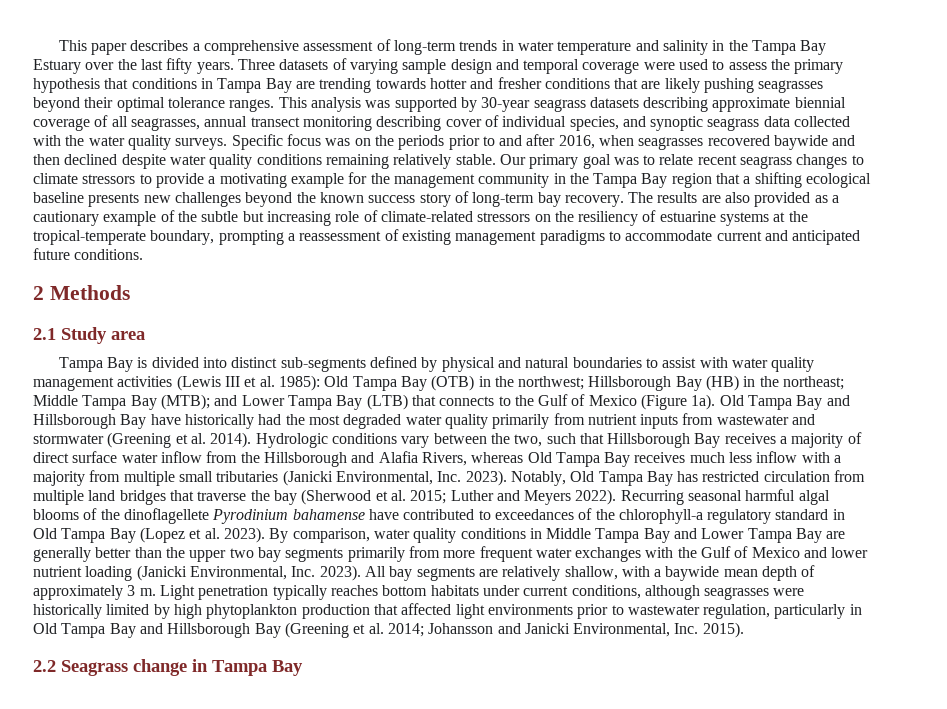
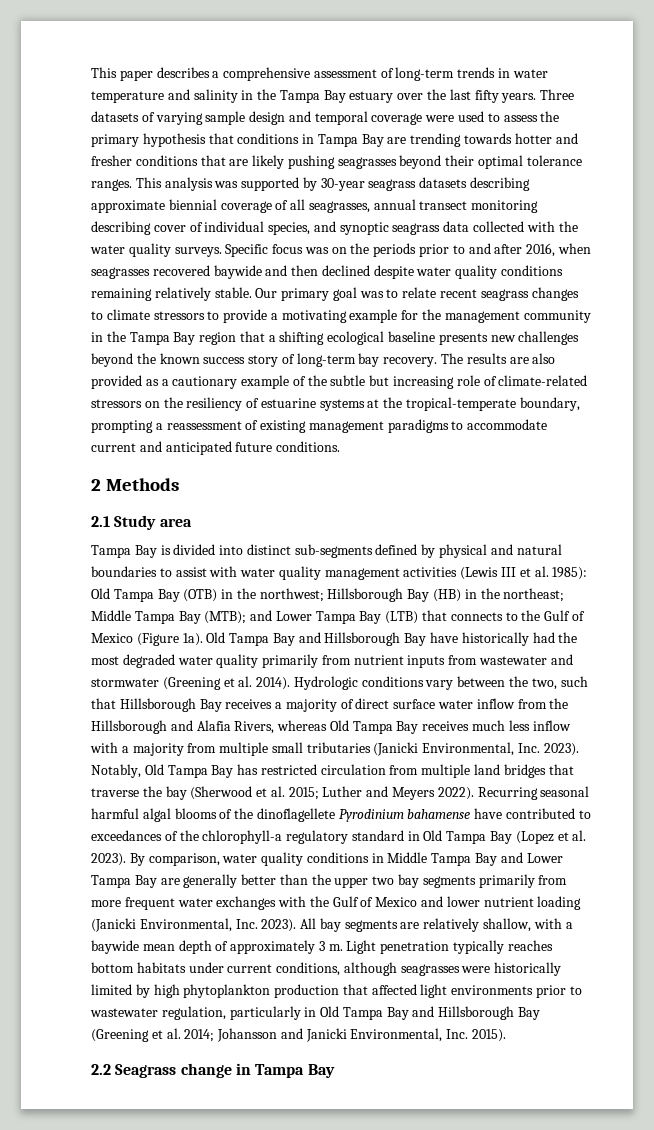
[33,59,81,74] Estuary -> [349,91,394,103] estuary

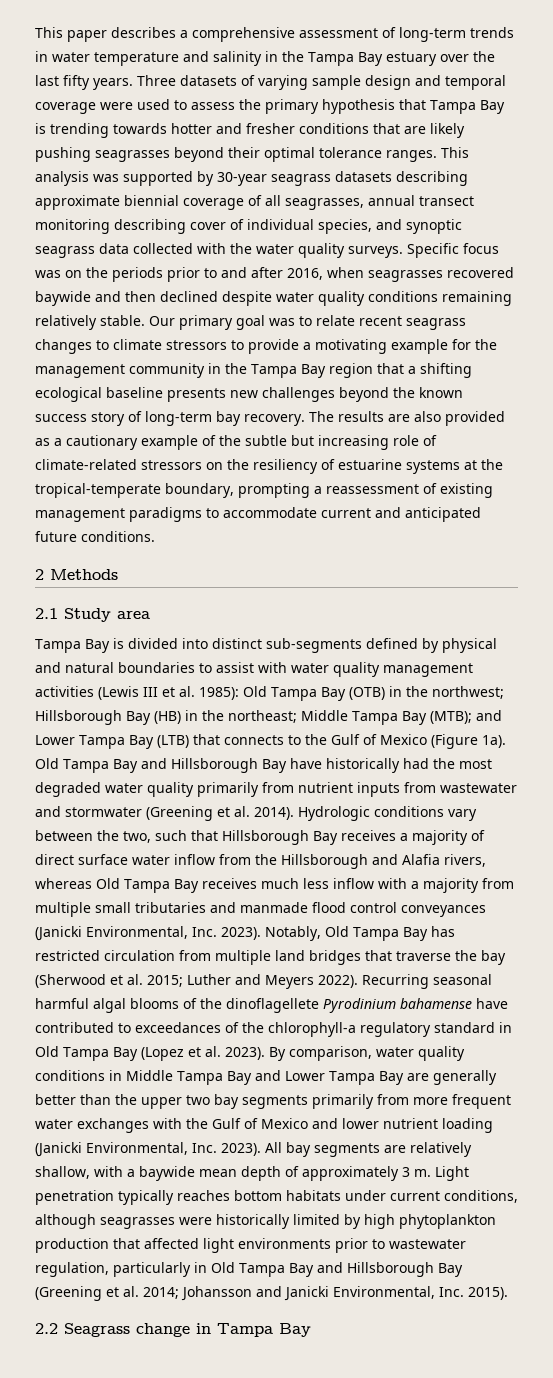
[237,133,407,147] conditions in Tampa Bay are -> [430,100,505,114] [35,123,46,134] Tampa Bay is
[234,721,275,734] Rivers, -> [444,854,486,867] rivers,
(371, 747) none -> [210,902,486,917] and manmade flood control conveyances

